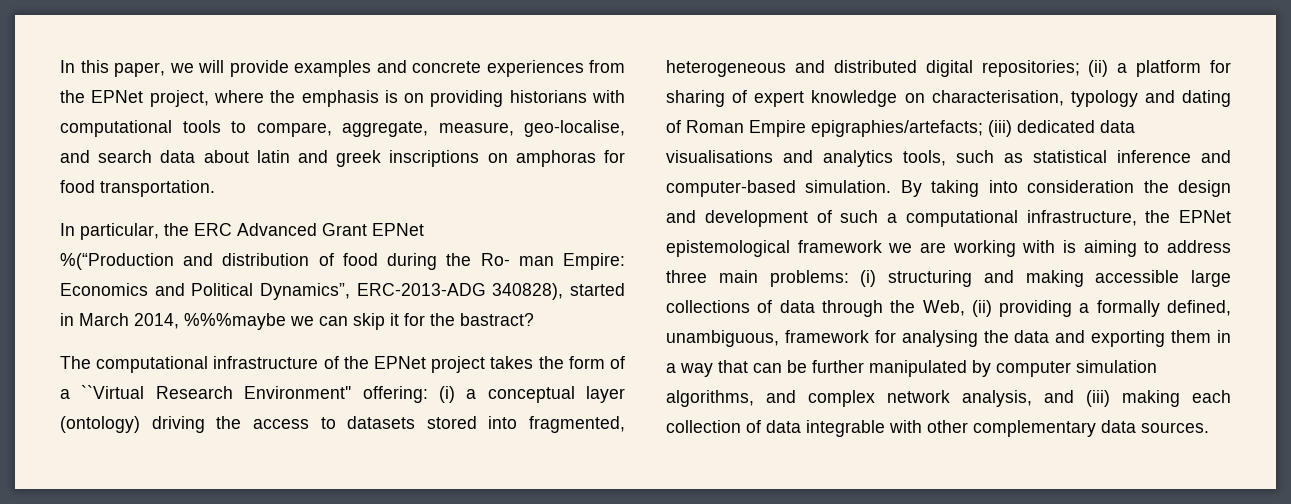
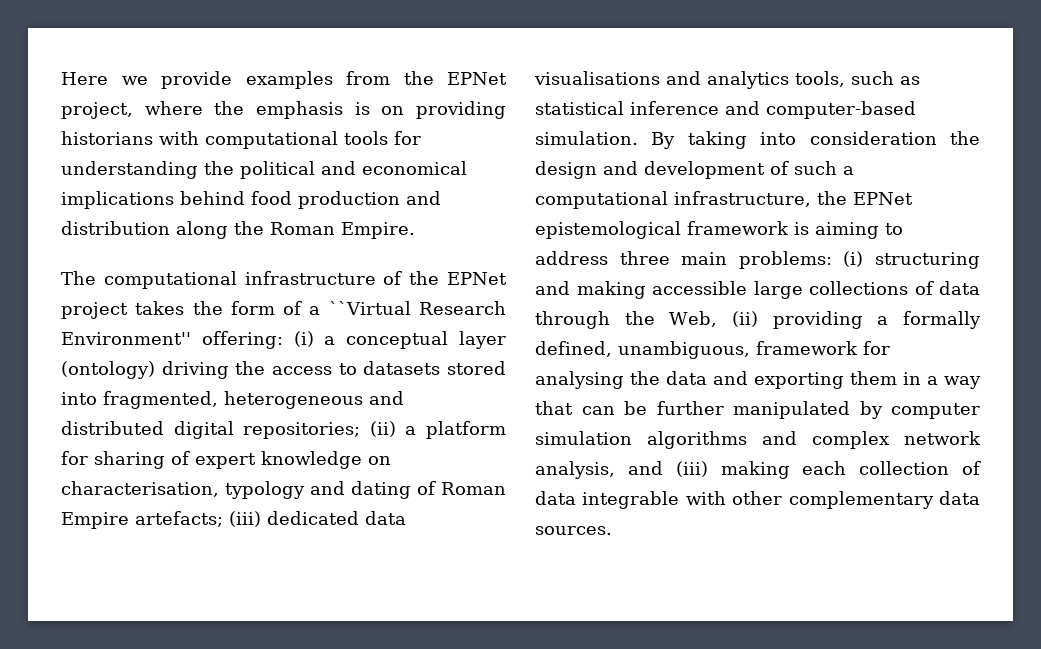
[60,60,584,77] In this paper, we will provide examples and concrete experiences -> [61,71,333,89] Here we provide examples
[231,120,625,137] [60,150,625,167] [60,180,215,197] [60,223,424,240] [60,253,625,270] [60,283,625,300] [60,313,534,330] to compare, aggregate, measure, geo-localise, and search data about latin and greek inscriptions on amphoras for food transportation. // In particular, the ERC Advanced Grant EPNet // %(“Production and distribution of food during the Ro- man Empire: Economics and Political Dynamics”, ERC-2013-ADG 340828), started in March 2014, %%%maybe we can skip it for the bastract? -> [394,131,421,145] [61,161,467,179] [61,191,441,209] [61,221,415,239] for understanding the political and economical implications behind food production and distribution along the Roman Empire.
[811,120,983,137] epigraphies/artefacts; -> [135,511,223,527] artefacts;
[888,240,1056,257] we are working with -> (789, 228) none
[666,390,754,407] algorithms, -> [647,431,747,449] algorithms

